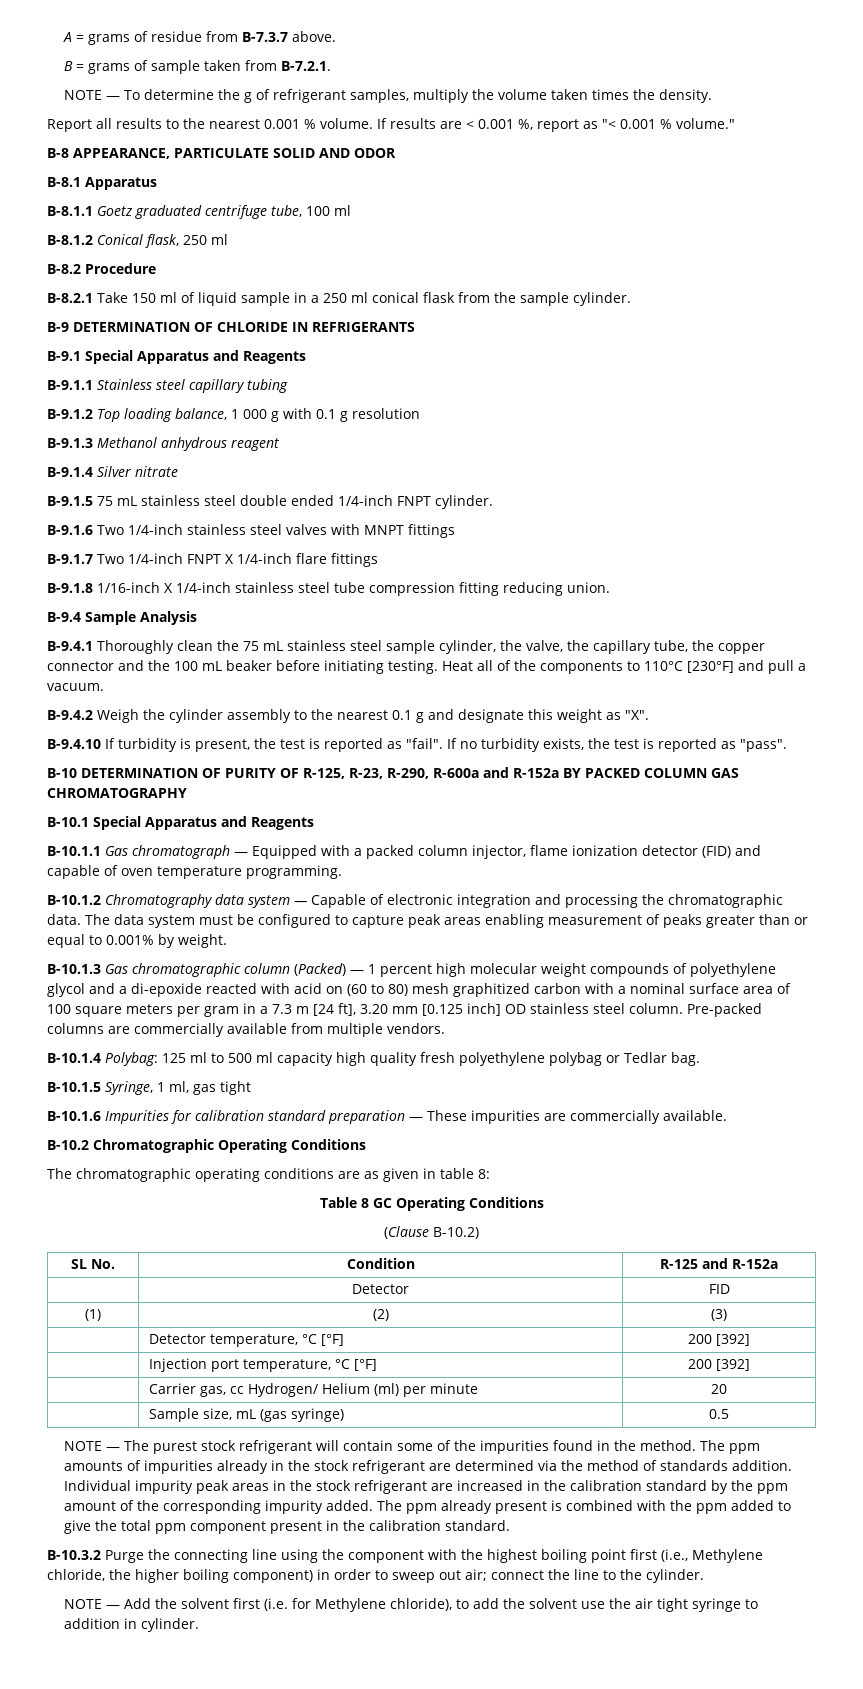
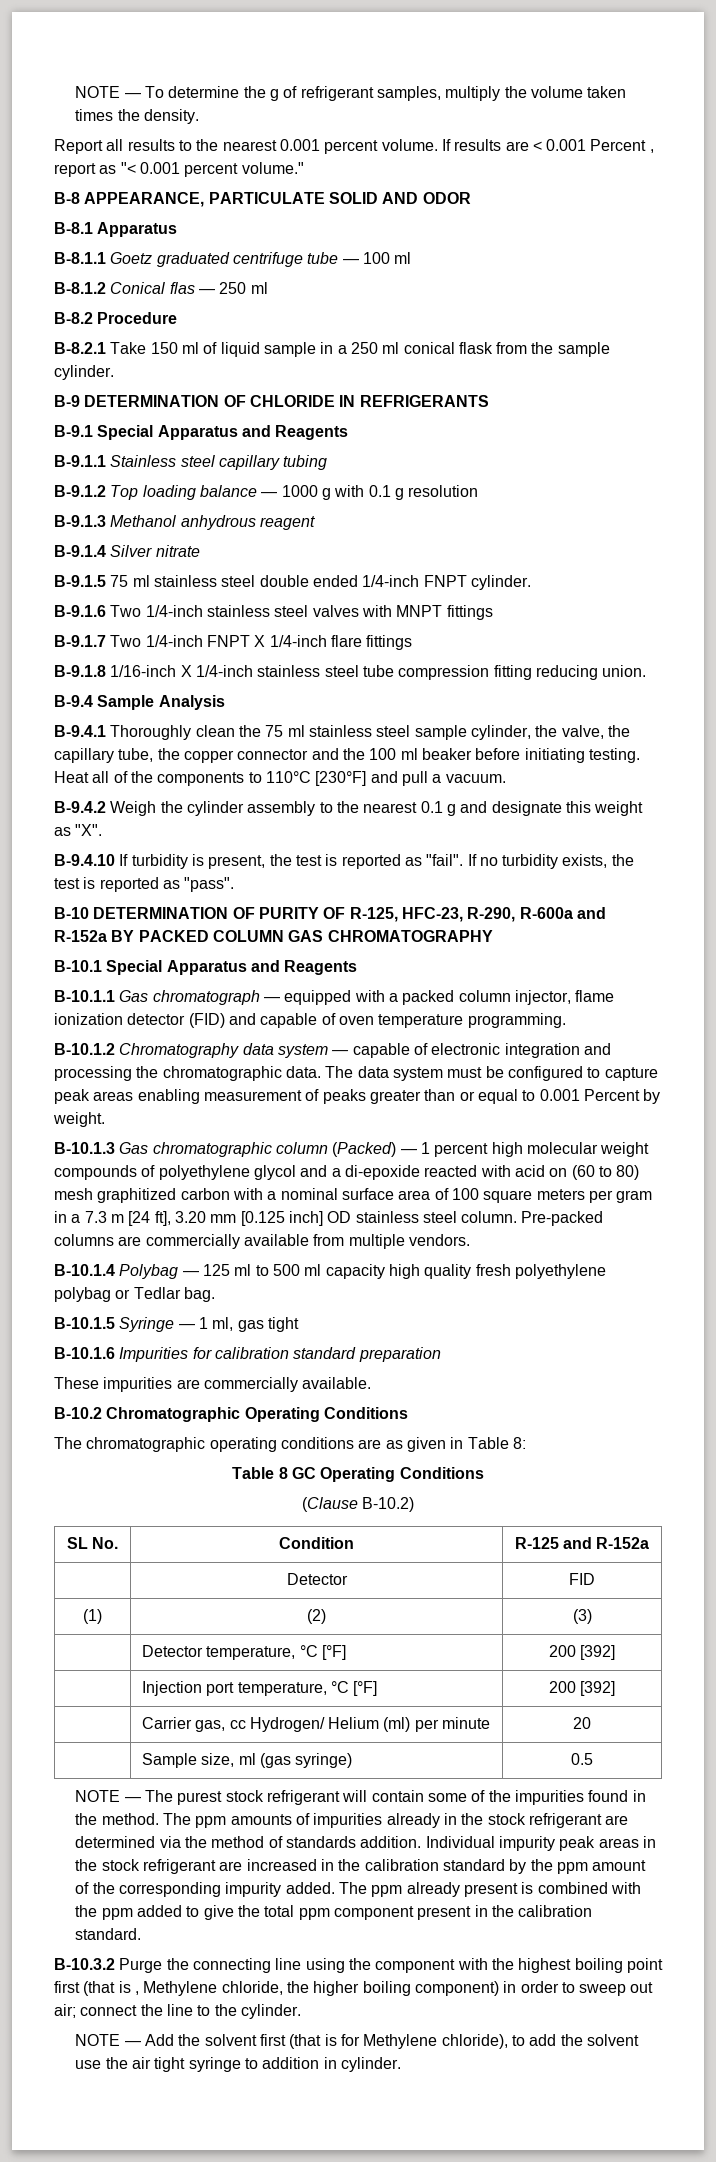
[63,31,337,45] [64,60,332,74] A = grams of residue from B-7.3.7 above. // B = grams of sample taken from B-7.2.1. // -> (75, 92) none
[304,119,316,129] % -> [324,140,379,154] percent
[518,119,533,130] %, -> [590,139,654,153] Percent ,
[660,119,672,129] % -> [184,163,239,177] percent
[271,205,302,217] tube, -> [307,252,359,264] tube —
[145,234,179,248] flask, -> [169,282,215,294] flas —
[174,408,267,420] balance, 1 000 -> [199,485,318,497] balance — 1000
[117,496,137,506] mL -> [132,575,150,587] ml
[263,641,283,651] mL -> [287,725,305,737] ml
[202,661,222,671] mL -> [400,748,418,760] ml
[348,768,383,779] R-23, -> [401,907,463,922] HFC-23,
[252,845,317,859] Equipped -> [284,990,352,1005] equipped
[311,894,366,908] Capable -> [352,1043,410,1058] capable
[106,935,154,945] 0.001% -> [539,1089,640,1101] 0.001 Percent
[105,1052,158,1066] Polybag: -> [119,1264,199,1279] Polybag —
[105,1081,153,1095] Syringe, -> [119,1317,195,1332] Syringe —
[409,1117,423,1121] — -> (441, 1354) //
[440,1168,474,1179] table -> [467,1437,509,1449] Table
[235,1409,256,1419] mL -> [238,1753,256,1765] ml
[661,1549,688,1562] (i.e., -> [83,1981,139,1996] (that is ,
[264,1598,289,1611] (i.e. -> [289,2034,337,2049] (that is

